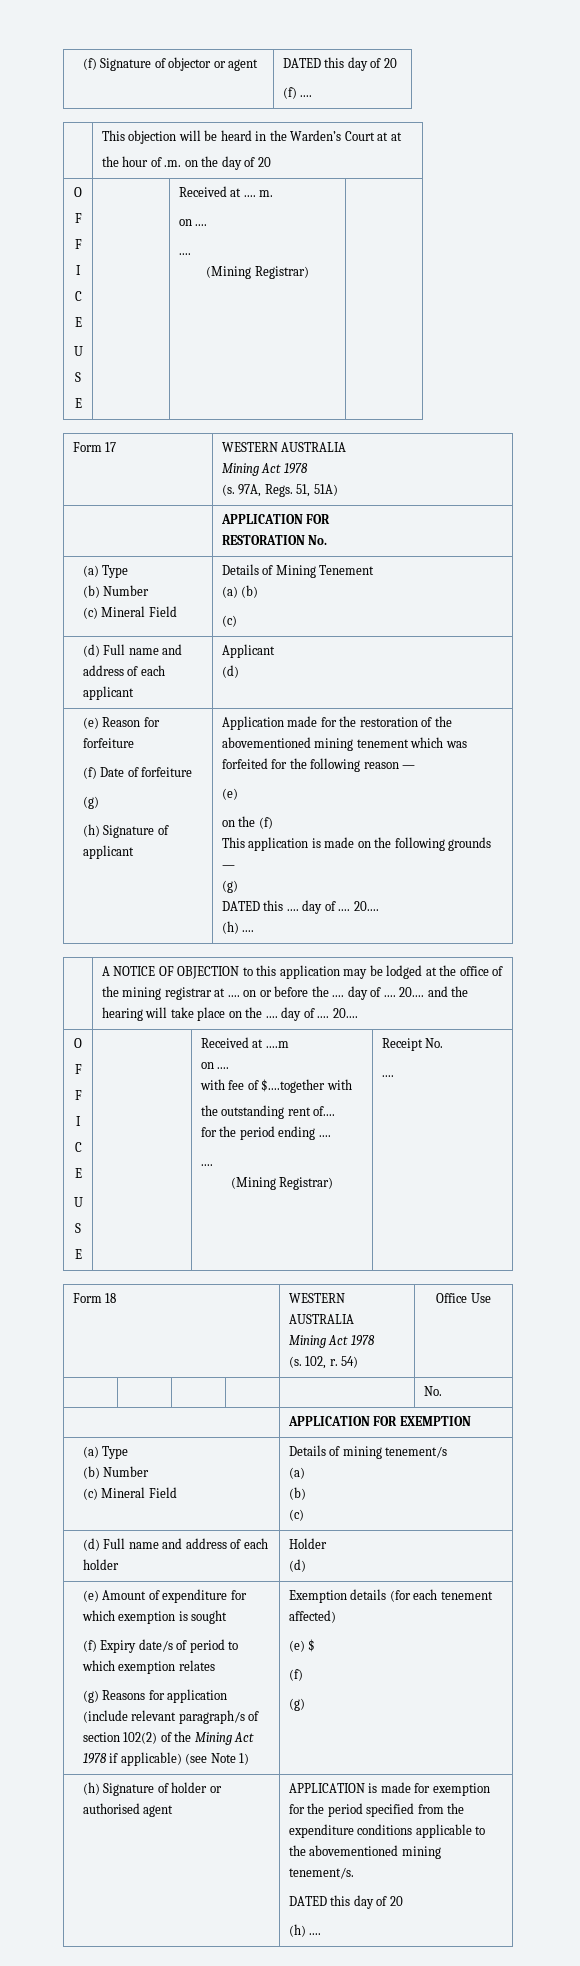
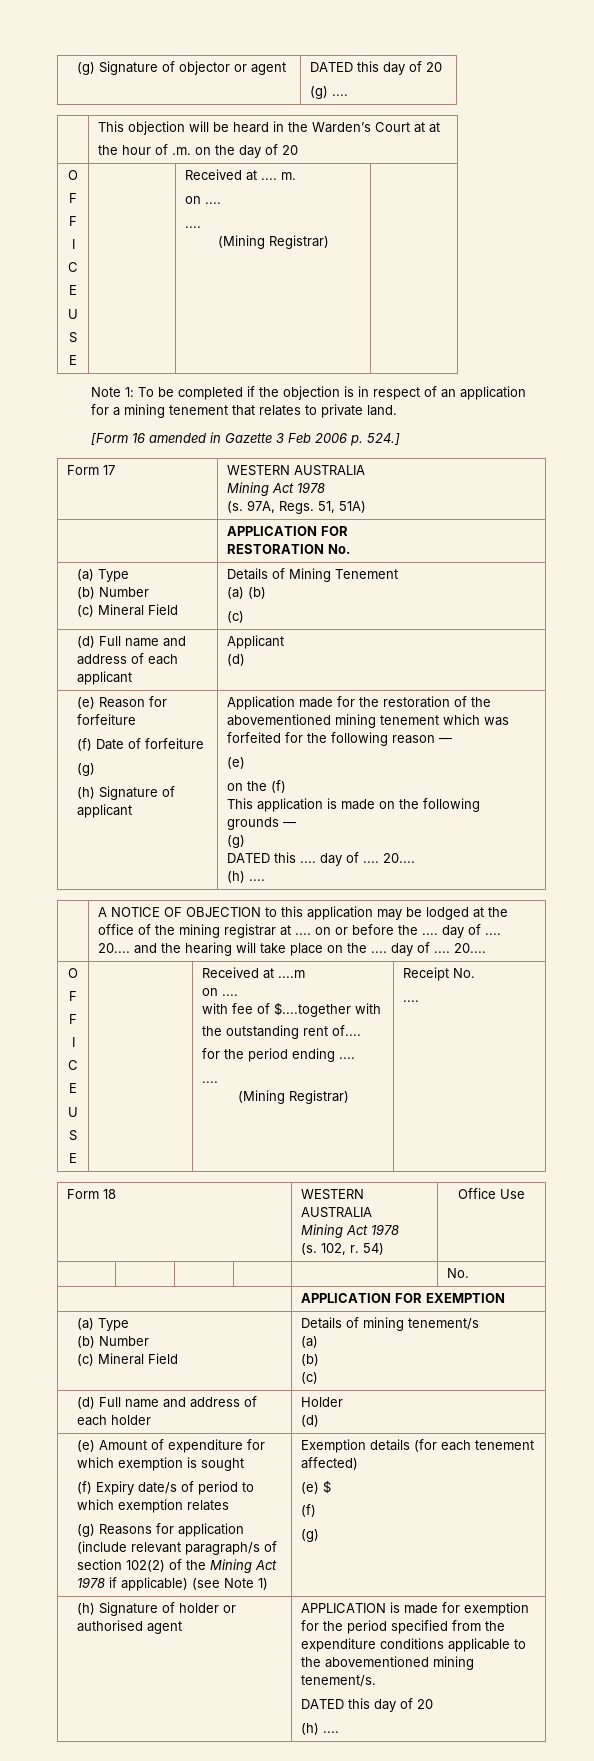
[82,58,97,70] (f) -> [77,62,96,75] (g)
[282,87,297,99] (f) -> [310,86,329,99] (g)
(309, 272) none -> [91,386,527,400] [91,404,398,418] [91,432,401,446] // Note 1: To be completed if the objection is in respect of an application for a mining tenement that relates to private land. // [Form 16 amended in Gazette 3 Feb 2006 p. 524.]

